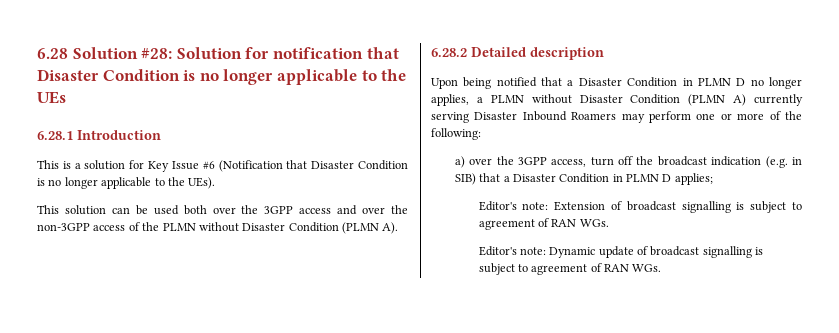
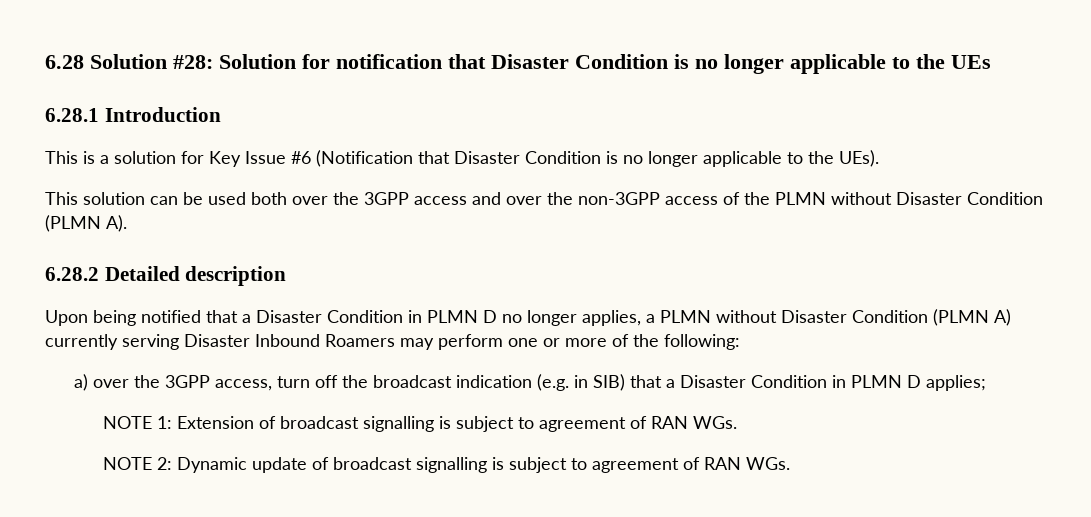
[478,201,549,211] Editor's note: -> [103,416,173,429] NOTE 1:
[478,246,546,256] Editor's note: -> [103,457,173,470] NOTE 2:

